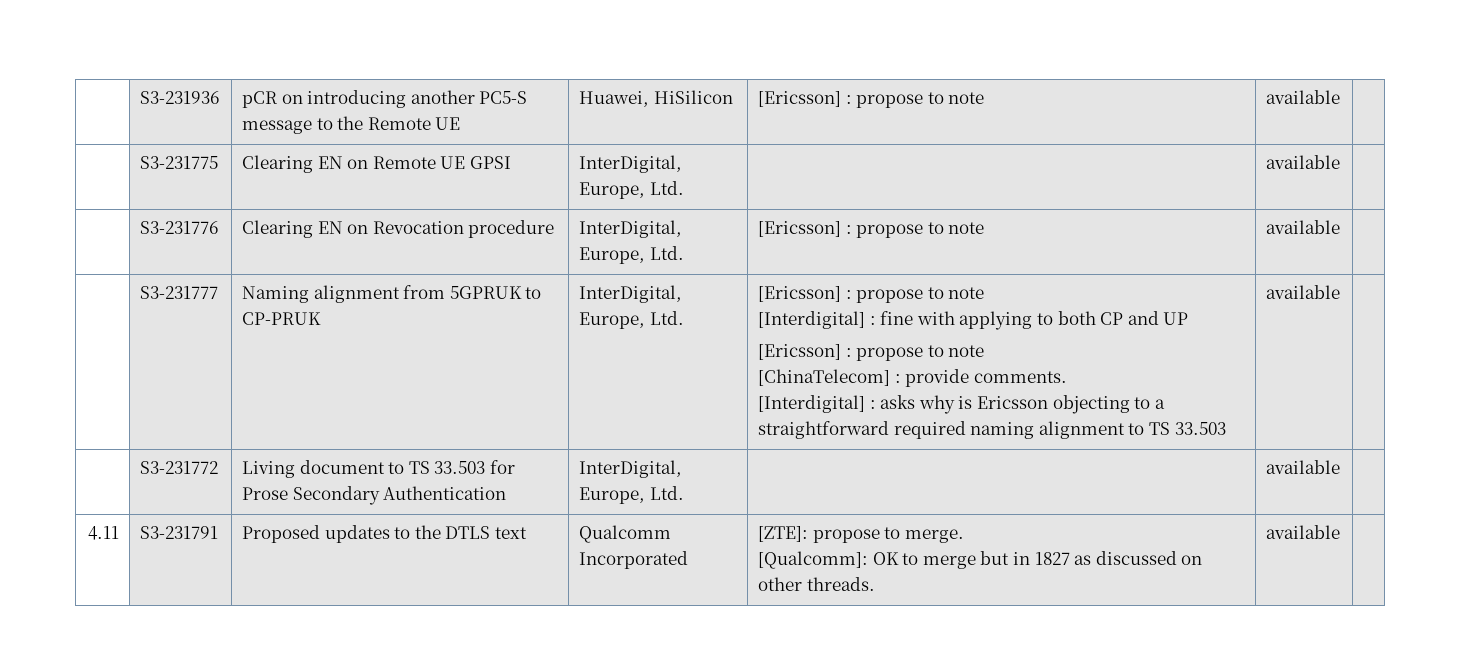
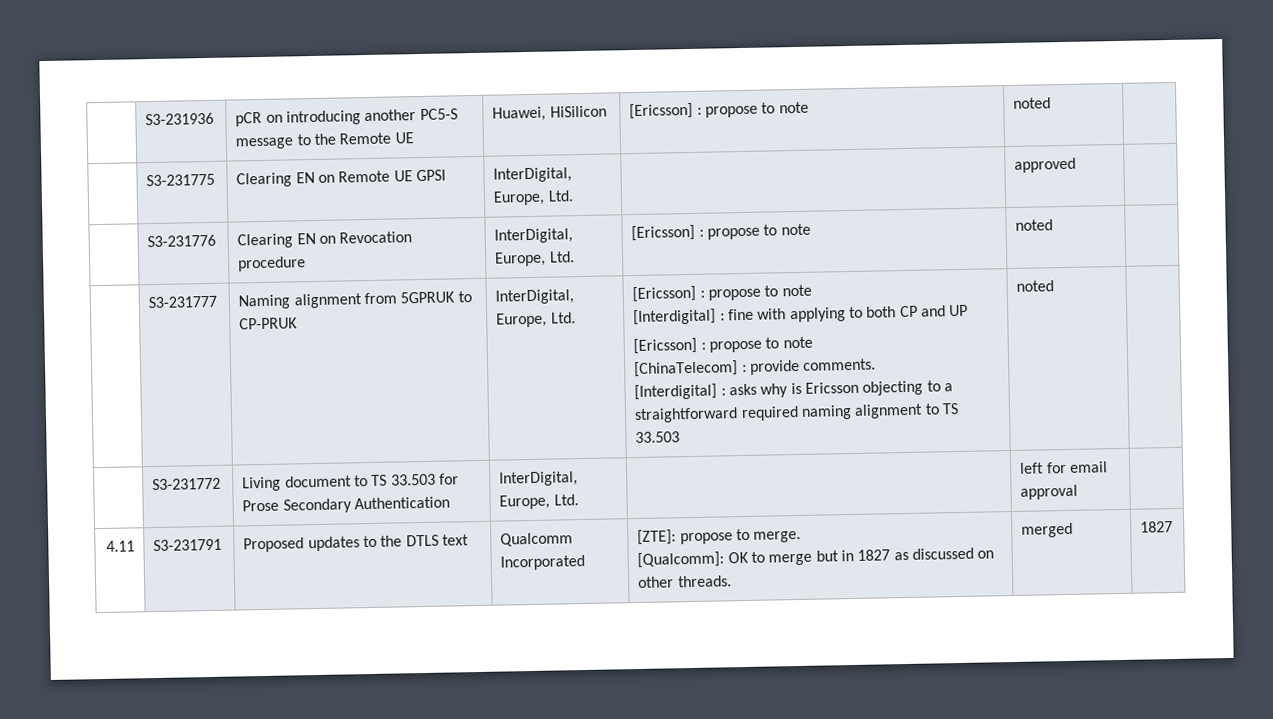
[1266,90,1341,104] available -> [1013,97,1052,109] noted
[1266,155,1341,169] available -> [1014,157,1077,173] approved
[1266,220,1341,234] available -> [1015,219,1054,231] noted
[1266,285,1341,299] available -> [1016,280,1055,292] noted
[1266,460,1341,474] available -> [1019,461,1109,474] [1020,484,1079,500] left for email approval
[1266,525,1341,539] available | -> [1021,522,1074,538] [1140,521,1174,533] merged | 1827

